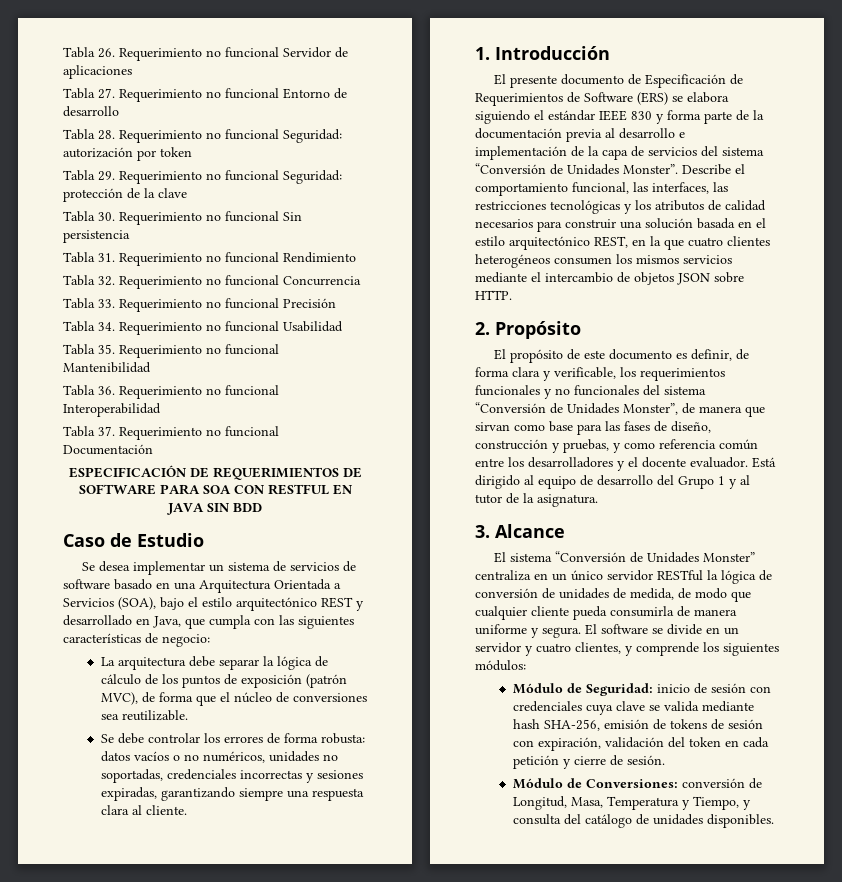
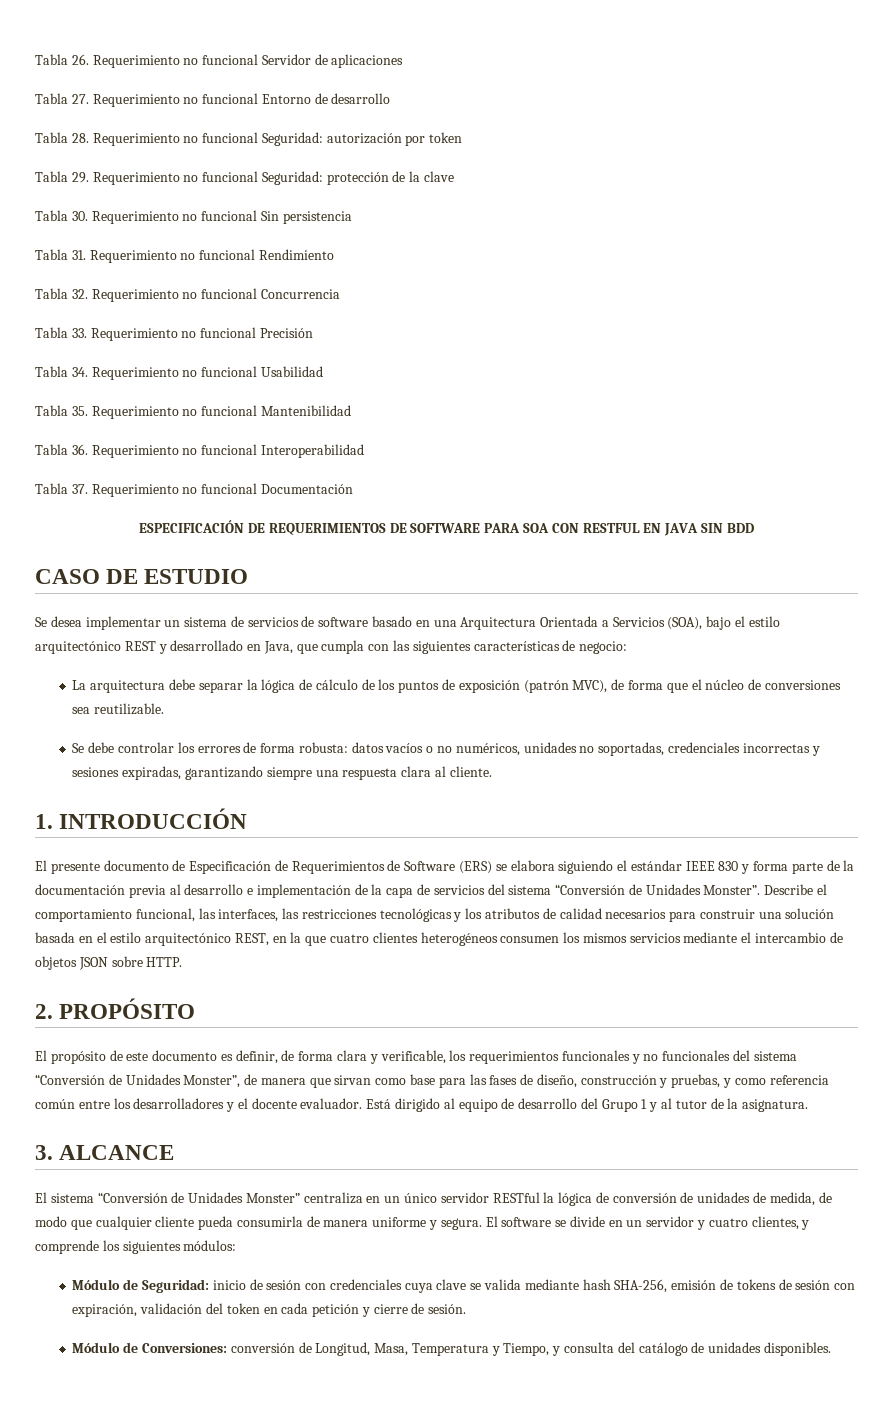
[63,533,204,547] Caso de Estudio -> [35,569,249,584] CASO DE ESTUDIO
[495,46,610,60] Introducción -> [59,808,248,829] INTRODUCCIÓN
[495,321,581,339] Propósito -> [59,998,196,1019] PROPÓSITO
[495,524,565,538] Alcance -> [59,1145,175,1160] ALCANCE

